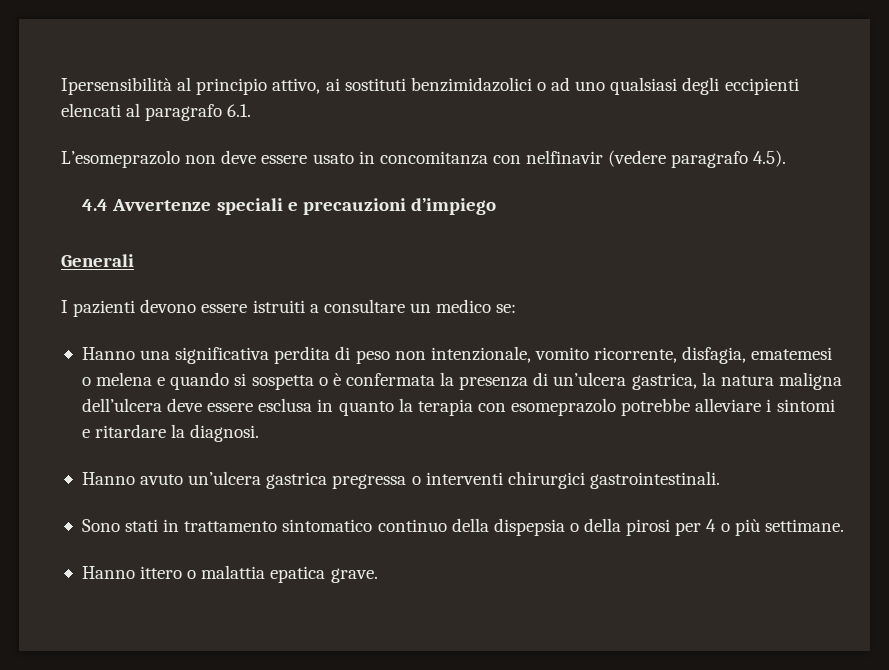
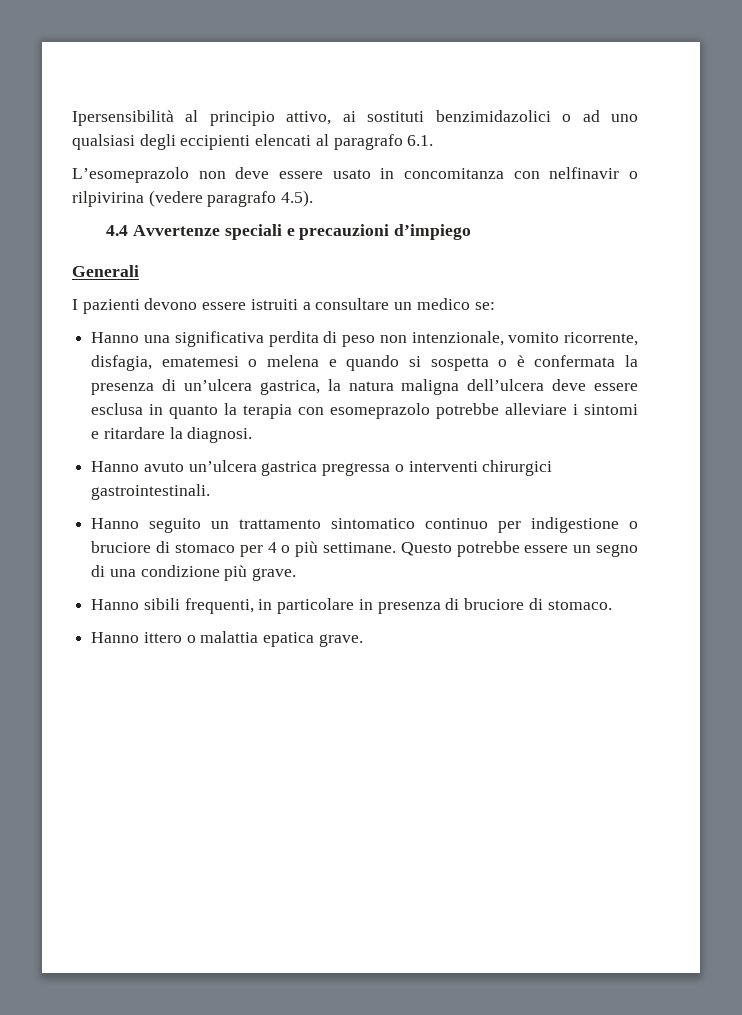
(604, 157) none -> [629,171,639,179] [72,191,144,207] o rilpivirina
[81,518,671,536] Sono stati in trattamento sintomatico continuo della dispepsia o della pirosi -> [91,517,638,533] [91,541,235,553] Hanno seguito un trattamento sintomatico continuo per indigestione o bruciore di stomaco
(844, 525) none -> [400,541,638,557] [91,565,297,581] [91,598,612,614] Questo potrebbe essere un segno di una condizione più grave. // Hanno sibili frequenti, in particolare in presenza di bruciore di stomaco.

